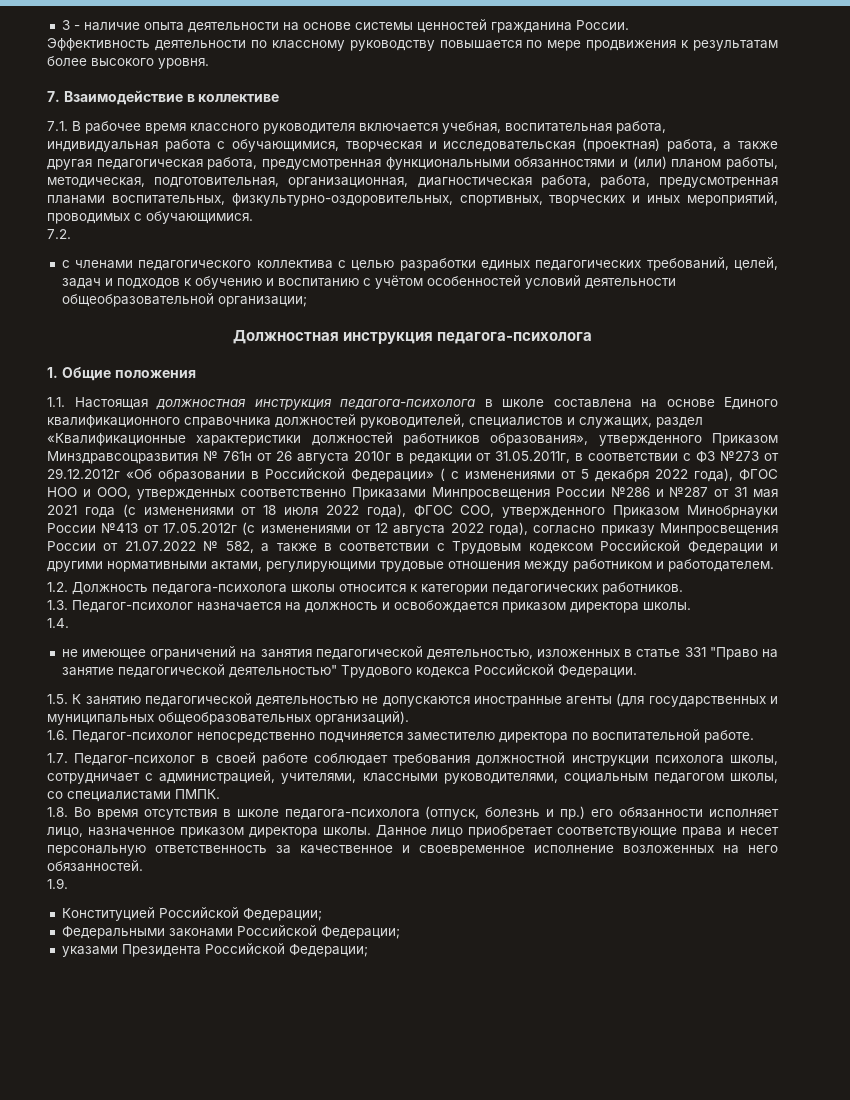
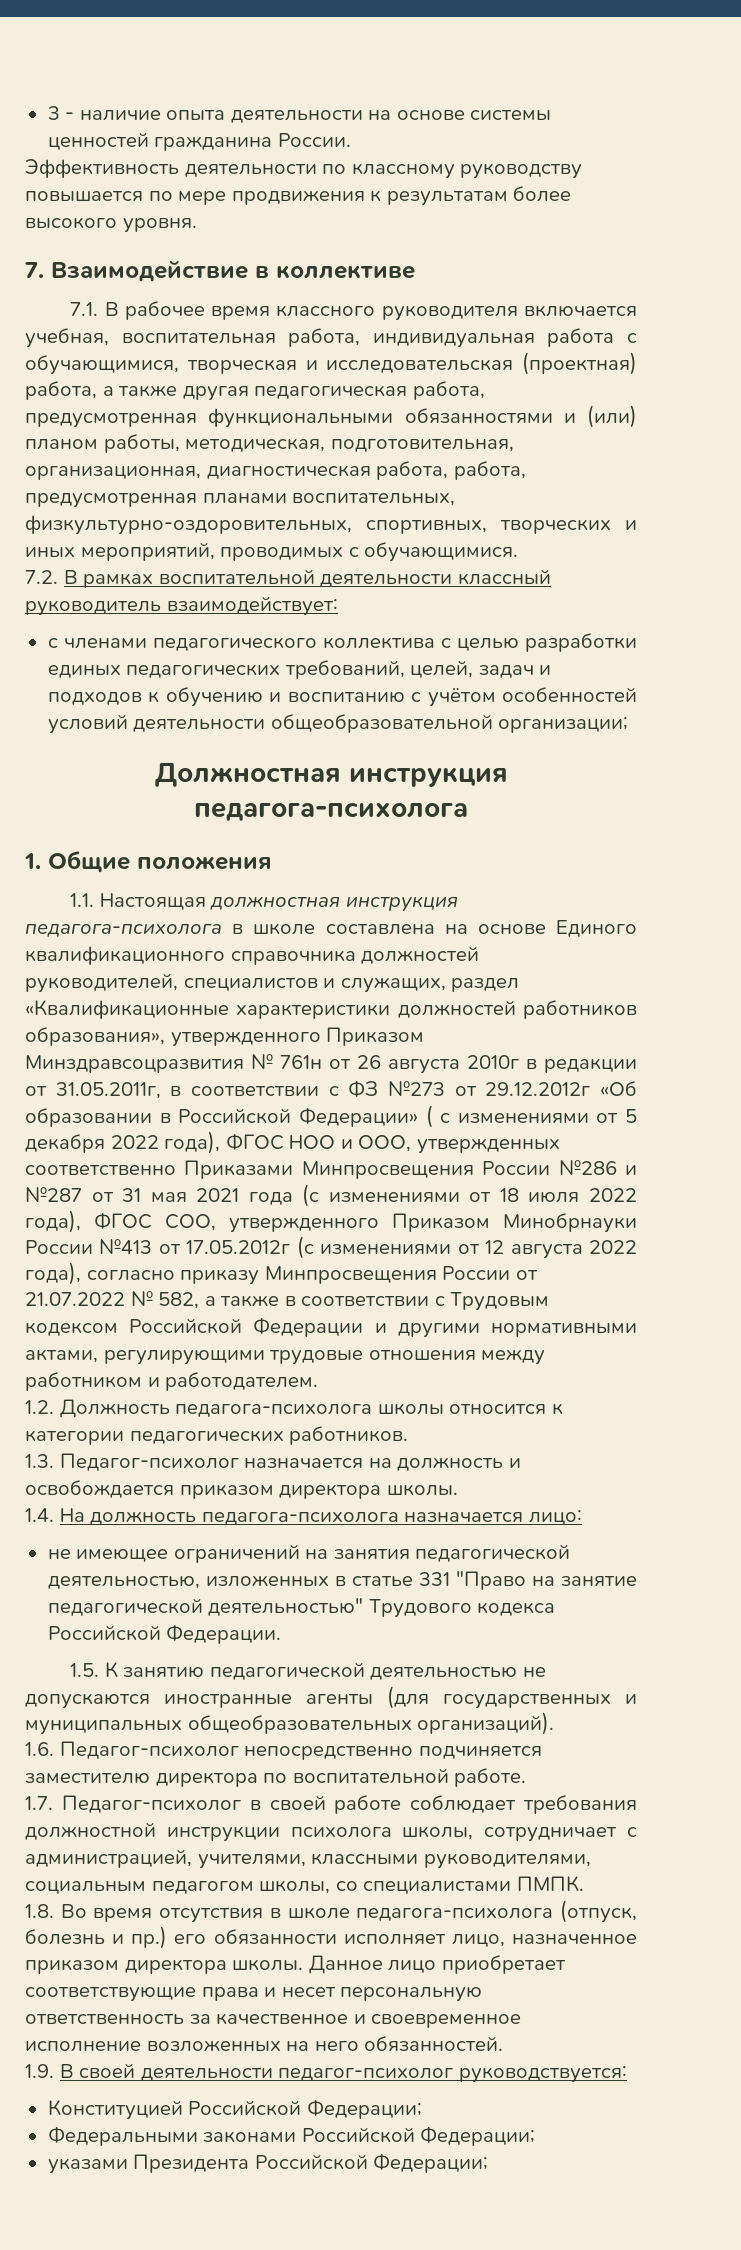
(71, 234) none -> [63,569,551,588] [25,596,338,616] В рамках воспитательной деятельности классный руководитель взаимодействует:
(69, 623) none -> [59,1508,582,1525] На должность педагога-психолога назначается лицо:
(68, 883) none -> [59,2063,627,2083] В своей деятельности педагог-психолог руководствуется:

